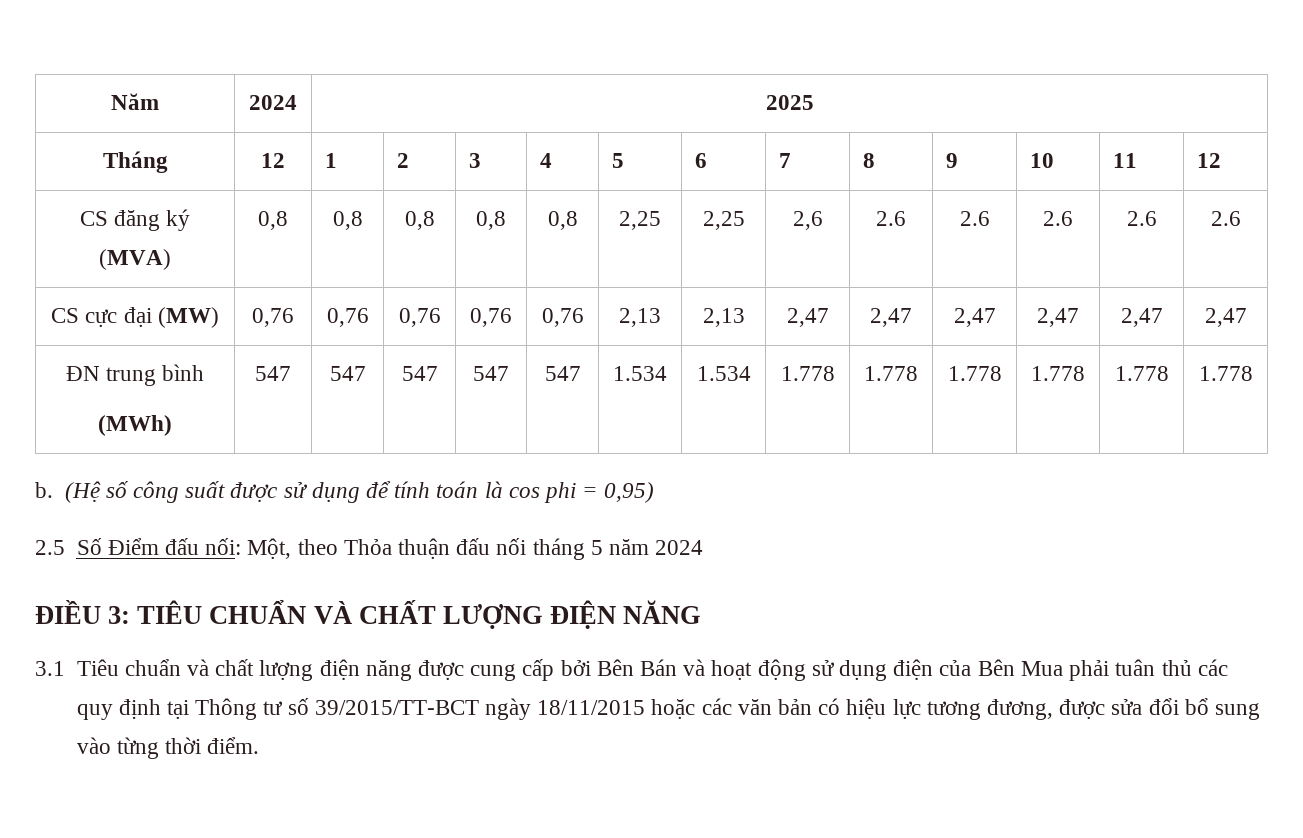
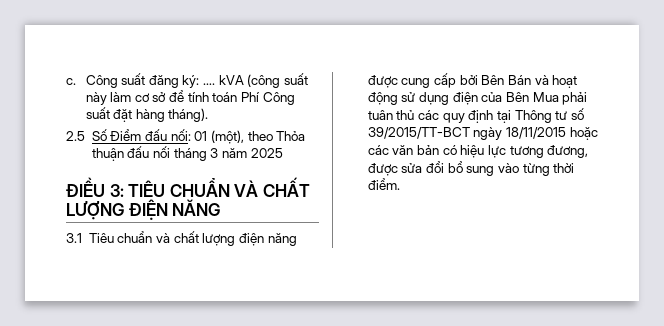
[111,93,159,110] [249,95,297,110] [765,95,814,110] [102,151,168,173] [261,153,285,168] [325,153,338,168] [397,153,410,168] [469,153,482,168] [540,153,553,168] [612,153,625,168] [695,153,708,168] [779,153,792,168] [863,153,876,168] [946,153,959,168] [1030,153,1055,168] [1113,153,1138,168] [1197,153,1222,168] [79,209,191,231] [99,249,171,270] [258,211,288,230] [332,211,363,230] [404,211,435,230] [476,211,506,230] [547,211,578,230] [619,211,661,230] [702,211,745,230] [792,211,823,230] [876,211,906,226] [959,211,990,226] [1043,211,1073,226] [1126,211,1157,226] [1210,211,1241,226] [51,307,219,328] [252,308,294,327] [326,308,369,327] [398,308,441,327] [470,308,512,327] [541,308,584,327] [619,308,661,327] [702,308,745,327] [786,308,829,327] [870,308,912,327] [953,308,996,327] [1037,308,1079,327] [1120,308,1163,327] [1204,308,1247,327] [65,364,205,386] [98,415,172,436] [255,366,291,381] [329,366,366,381] [401,366,438,381] [473,366,509,381] [544,366,581,381] [613,366,667,381] [696,366,751,381] [780,366,835,381] [864,366,918,381] [947,366,1002,381] [1031,366,1085,381] [1114,366,1169,381] [1198,366,1253,381] [35,481,655,503] Năm | 2024 | 2025 // Tháng | 12 | 1 | 2 | 3 | 4 | 5 | 6 | 7 | 8 | 9 | 10 | 11 | 12 // CS đăng ký (MVA) | 0,8 | 0,8 | 0,8 | 0,8 | 0,8 | 2,25 | 2,25 | 2,6 | 2.6 | 2.6 | 2.6 | 2.6 | 2.6 // CS cực đại (MW) | 0,76 | 0,76 | 0,76 | 0,76 | 0,76 | 2,13 | 2,13 | 2,47 | 2,47 | 2,47 | 2,47 | 2,47 | 2,47 // ĐN trung bình // (MWh) | 547 | 547 | 547 | 547 | 547 | 1.534 | 1.534 | 1.778 | 1.778 | 1.778 | 1.778 | 1.778 | 1.778 // b. (Hệ số công suất được sử dụng để tính toán là cos phi = 0,95) -> [66,73,309,88] [85,90,295,105] [85,107,209,122] c. Công suất đăng ký: …. kVA (công suất này làm cơ sở để tính toán Phí Công suất đặt hàng tháng).
[247,538,292,559] Một, -> [194,130,244,144] 01 (một),
[590,539,704,555] 5 năm 2024 -> [210,148,283,158] 3 năm 2025

